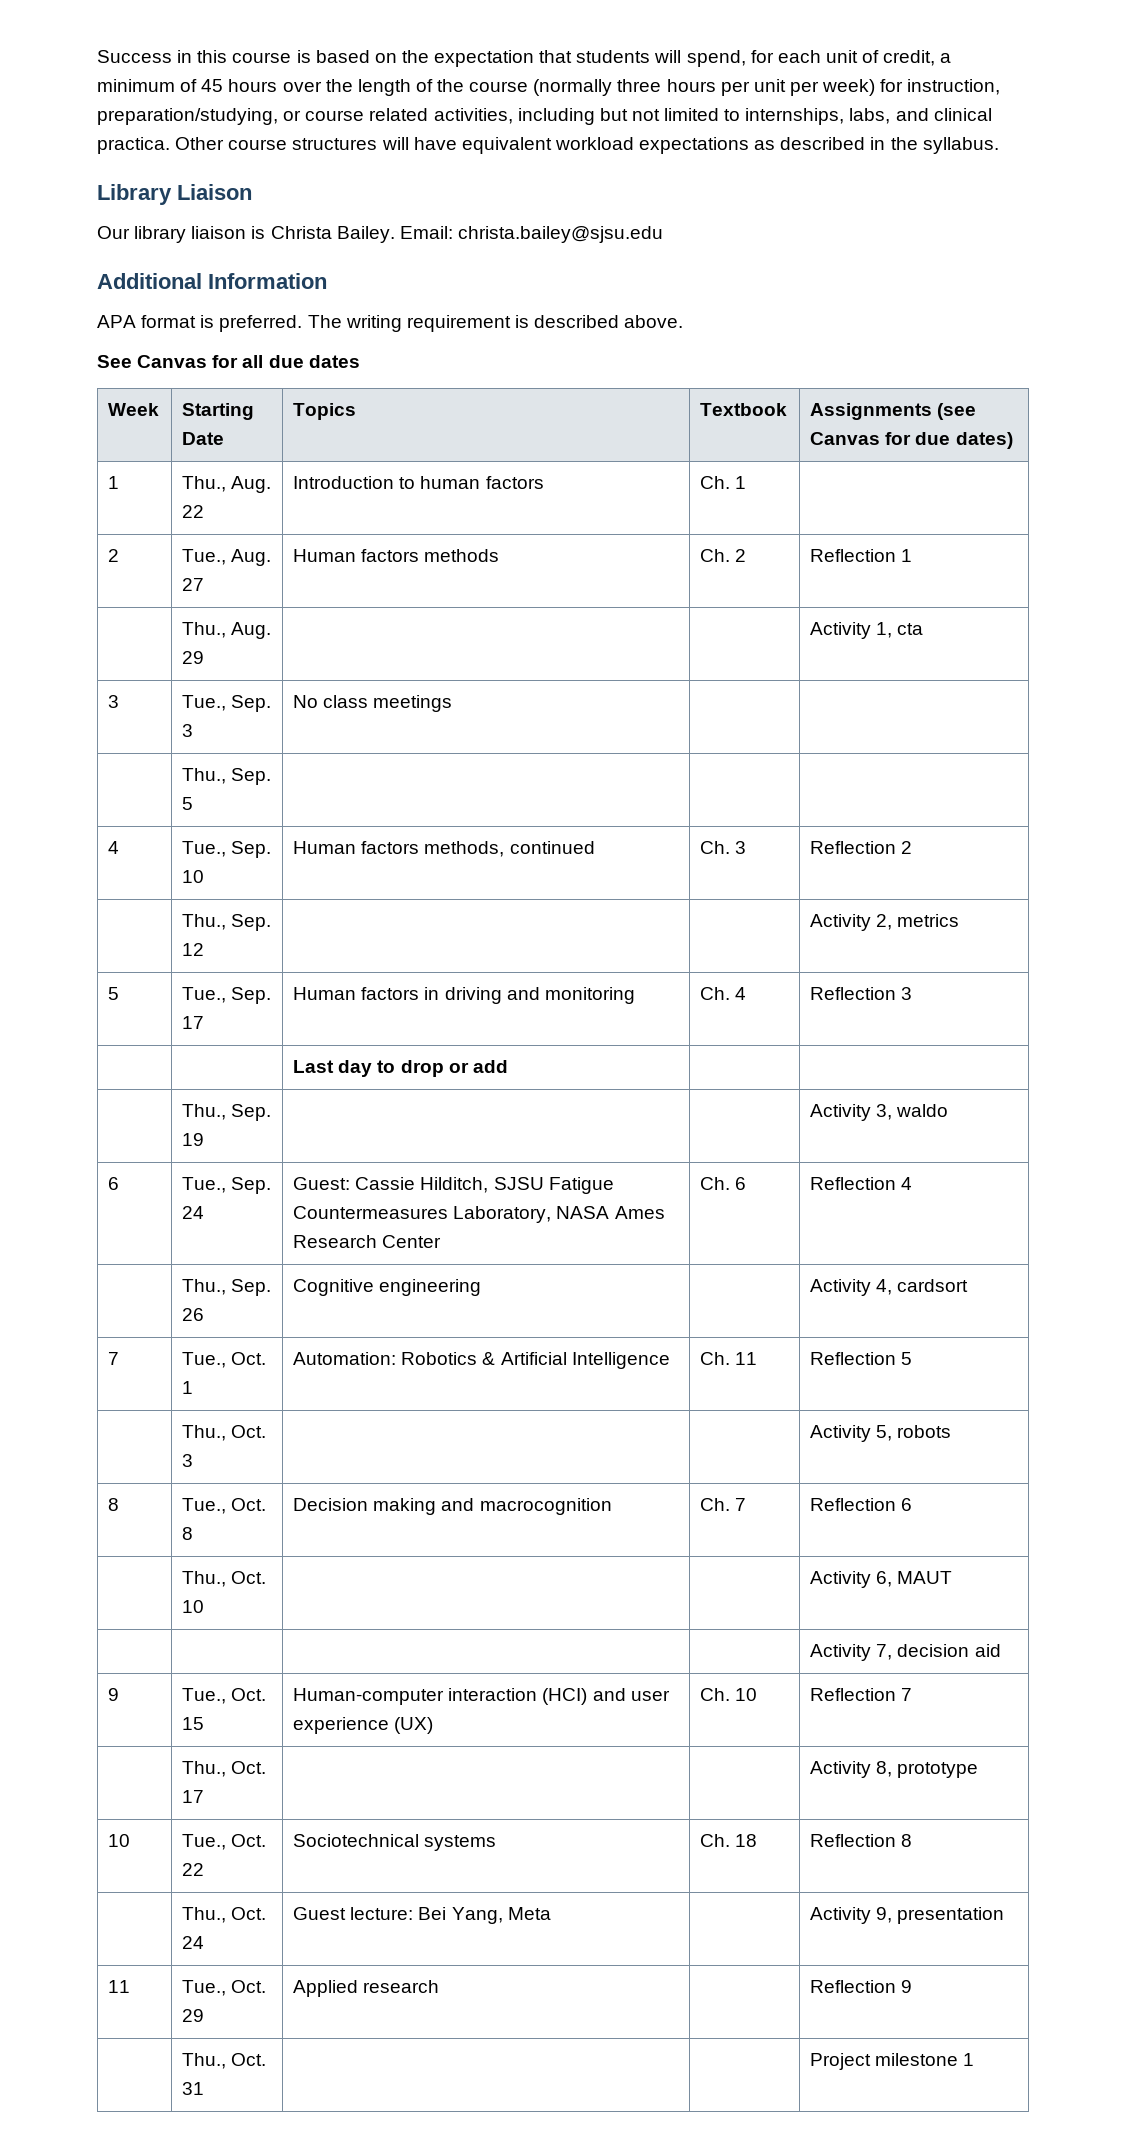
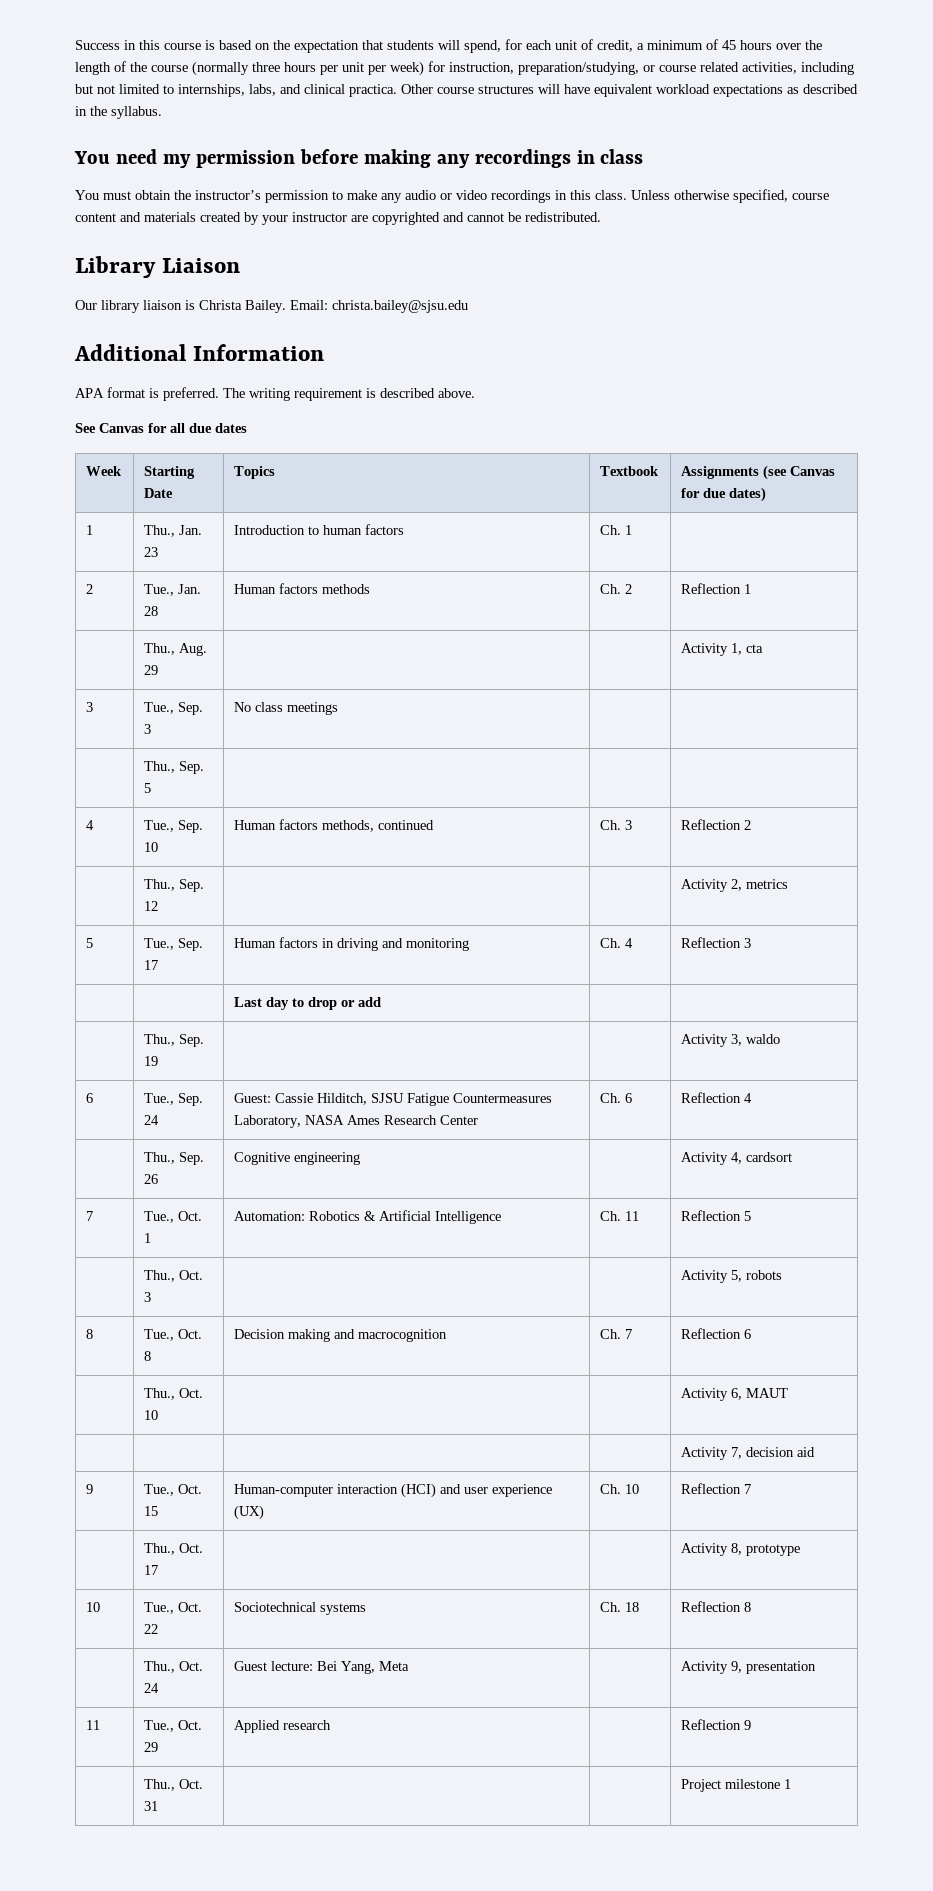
(999, 145) none -> [74,149,644,168] [75,189,829,203] [75,212,601,225] // You need my permission before making any recordings in class // You must obtain the instructor’s permission to make any audio or video recordings in this class. Unless otherwise specified, course content and materials created by your instructor are copyrighted and cannot be redistributed.
[231,476,272,493] [182,505,205,518] Aug. 22 -> [179,525,203,535] [144,547,159,557] Jan. 23
[231,549,272,566] [182,578,205,591] Aug. 27 -> [178,584,202,594] [144,606,159,616] Jan. 28

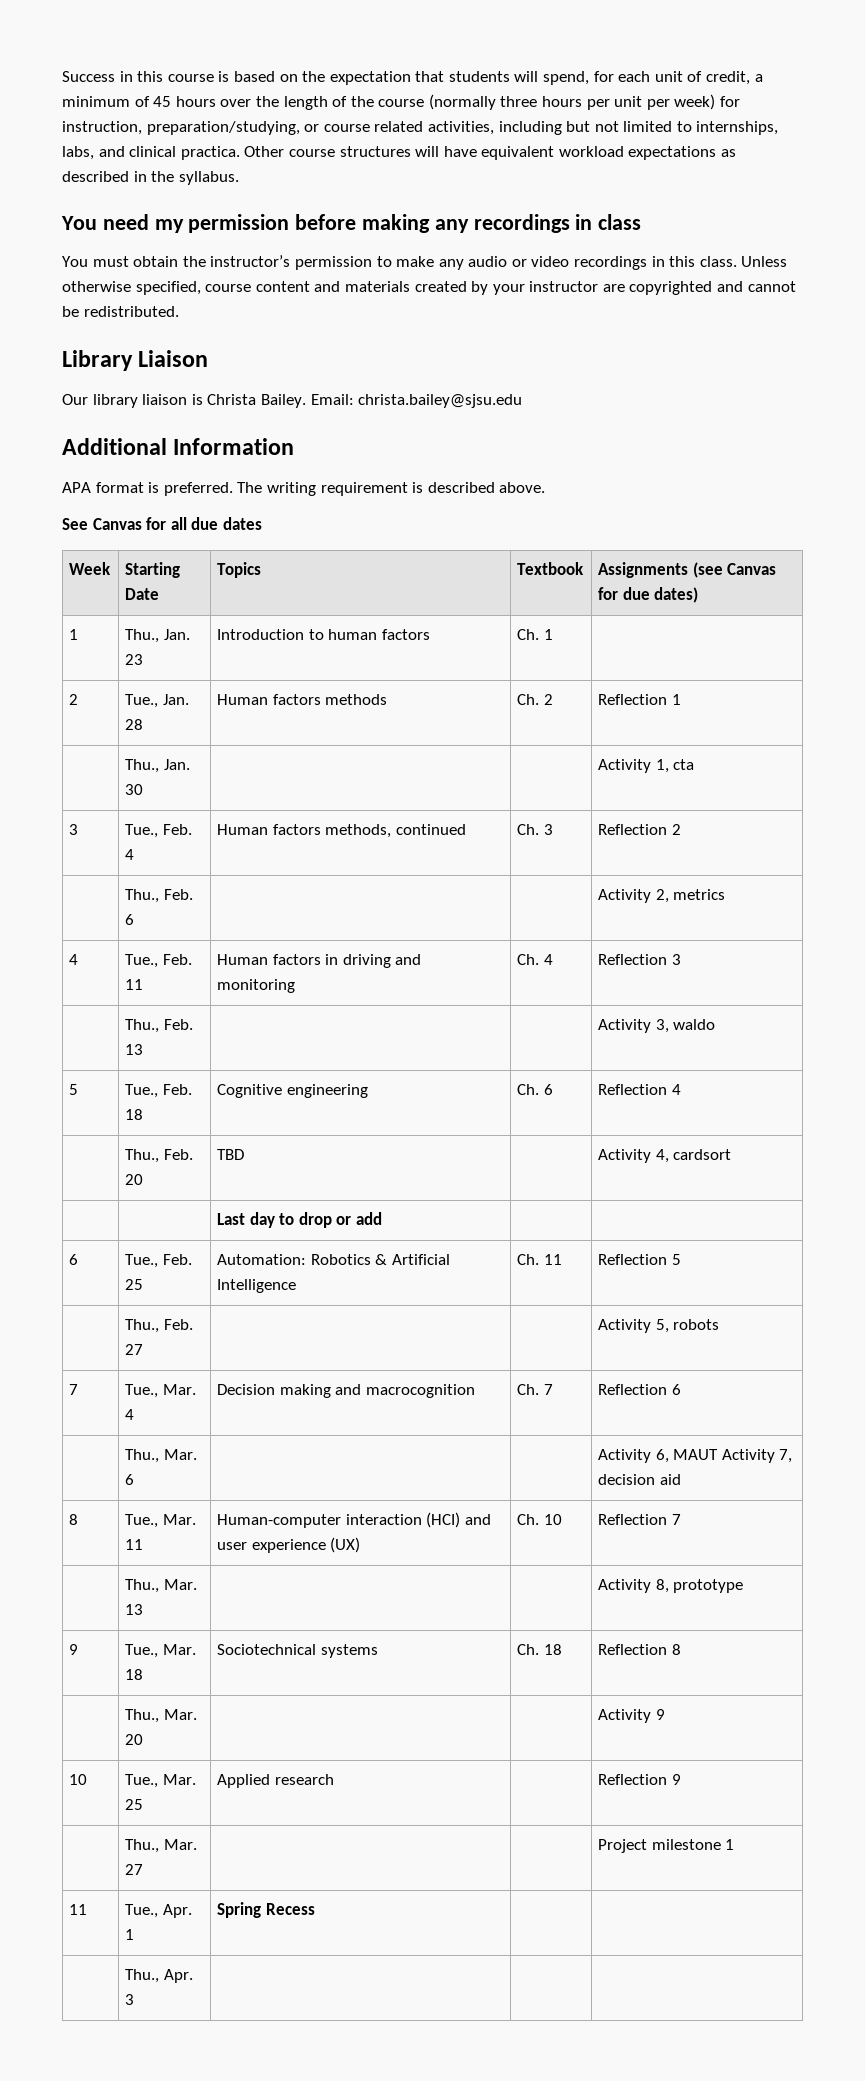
[179,643,208,656] [144,665,159,675] Aug. 29 -> [163,759,190,770] [125,784,144,795] Jan. 30
[178,702,204,715] [144,724,152,734] [234,702,339,715] [144,761,205,774] [144,783,152,793] [86,820,95,830] [144,820,204,833] [144,842,159,852] Sep. 3 | No class meetings | | // | Thu., Sep. 5 | | | // 4 | Tue., Sep. 10 -> [162,824,192,835] [125,849,135,860] Feb. 4
[179,879,205,892] [144,901,159,911] Sep. 12 -> [163,889,193,900] [125,914,135,925] Feb. 6
[86,938,94,948] [144,938,204,951] [144,960,159,970] 5 | Tue., Sep. 17 -> [69,954,79,965] [125,954,192,968] [125,979,144,990] 4 | Tue., Feb. 11
(752, 943) none -> [125,1019,193,1033] [125,1044,144,1055] [598,1019,716,1033] [69,1084,79,1095] [125,1084,192,1098] [125,1109,144,1120] [217,1084,368,1098] [517,1084,553,1095] [598,1084,681,1095] [125,1149,193,1163] [125,1174,144,1185] [217,1149,245,1160] [598,1149,732,1163] // | Thu., Feb. 13 | | | Activity 3, waldo // 5 | Tue., Feb. 18 | Cognitive engineering | Ch. 6 | Reflection 4 // | Thu., Feb. 20 | TBD | | Activity 4, cardsort
[144,1034,205,1047] [144,1056,159,1066] [681,1034,781,1047] [86,1093,94,1103] [144,1093,204,1106] [144,1115,160,1125] [234,1093,553,1106] [234,1115,479,1128] [600,1093,633,1103] [681,1092,753,1103] [144,1152,205,1165] [144,1174,159,1184] [234,1152,361,1165] [681,1152,793,1165] [86,1211,94,1221] [144,1211,203,1223] [144,1233,152,1243] | Thu., Sep. 19 | | | Activity 3, waldo // 6 | Tue., Sep. 24 | Guest: Cassie Hilditch, SJSU Fatigue Countermeasures Laboratory, NASA Ames Research Center | Ch. 6 | Reflection 4 // | Thu., Sep. 26 | Cognitive engineering | | Activity 4, cardsort // 7 | Tue., Oct. 1 -> [69,1254,79,1265] [125,1254,192,1268] [125,1279,144,1290] 6 | Tue., Feb. 25
[179,1270,204,1280] [144,1292,152,1302] Oct. 3 -> [163,1319,193,1330] [125,1344,144,1355] Feb. 27
[86,1329,94,1339] [144,1329,203,1341] [144,1351,152,1361] 8 | Tue., Oct. 8 -> [69,1384,79,1395] [125,1384,196,1398] [125,1409,135,1420] 7 | Tue., Mar. 4
[179,1388,204,1398] [144,1410,159,1420] Oct. 10 -> [163,1449,197,1460] [125,1474,135,1485] Mar. 6
(789, 1393) // | | | | -> (719, 1454) none
[86,1484,94,1494] [144,1484,203,1496] [144,1506,159,1516] 9 | Tue., Oct. 15 -> [69,1514,79,1525] [125,1514,196,1528] [125,1539,144,1550] 8 | Tue., Mar. 11
[179,1543,204,1553] [144,1565,159,1575] Oct. 17 -> [163,1579,197,1590] [125,1604,144,1615] Mar. 13
[86,1602,101,1612] [144,1602,203,1614] [144,1624,159,1634] 10 | Tue., Oct. 22 -> [69,1644,79,1655] [125,1644,196,1658] [125,1669,144,1680] 9 | Tue., Mar. 18
[179,1661,204,1671] [144,1683,160,1693] [234,1661,410,1674] [681,1661,817,1674] [86,1720,101,1730] [144,1720,203,1732] [144,1742,159,1752] Oct. 24 | Guest lecture: Bei Yang, Meta | | Activity 9, presentation // 11 | Tue., Oct. 29 -> [163,1709,197,1720] [125,1734,144,1745] [598,1709,665,1723] [69,1774,88,1785] [125,1774,196,1788] [125,1799,144,1810] Mar. 20 | | | Activity 9 // 10 | Tue., Mar. 25
[179,1779,204,1789] [144,1801,159,1811] Oct. 31 -> [163,1839,197,1850] [125,1864,144,1875] Mar. 27
(792, 1784) none -> [69,1904,88,1915] [125,1904,192,1918] [125,1929,135,1940] [217,1902,315,1918] [125,1969,193,1983] [125,1994,135,2005] // 11 | Tue., Apr. 1 | Spring Recess | | // | Thu., Apr. 3 | | |

